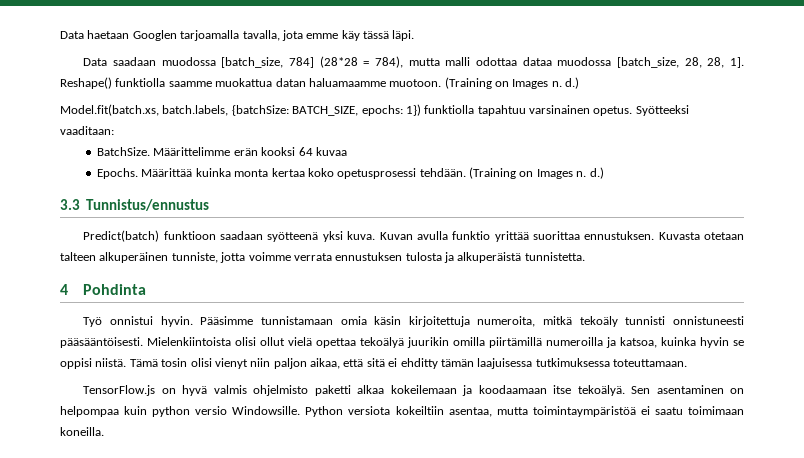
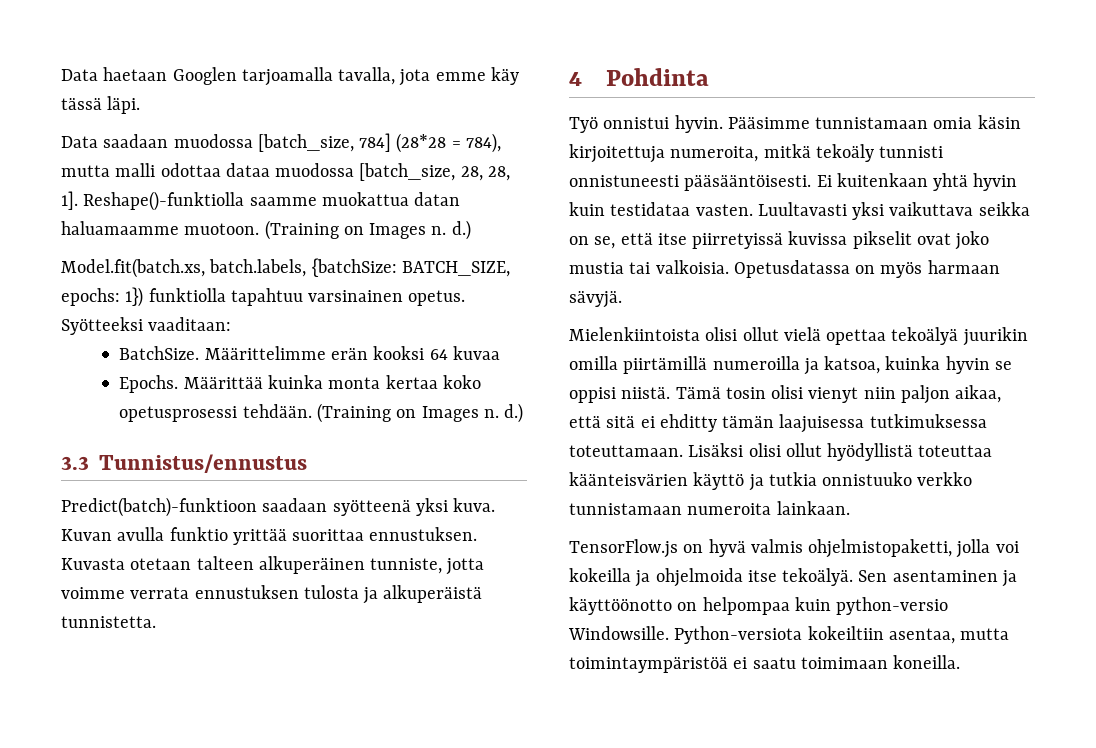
[60,77,166,89] Reshape() funktiolla -> [83,191,245,211] Reshape()-funktiolla
[83,230,216,242] Predict(batch) funktioon -> [61,497,257,517] Predict(batch)-funktioon
(143, 342) none -> [816,173,1018,191] [569,202,1030,220] [569,231,990,250] [569,260,1000,278] [569,290,622,308] Ei kuitenkaan yhtä hyvin kuin testidataa vasten. Luultavasti yksi vaikuttava seikka on se, että itse piirretyissä kuvissa pikselit ovat joko mustia tai valkoisia. Opetusdatassa on myös harmaan sävyjä. //
[83,385,547,396] // TensorFlow.js on hyvä valmis ohjelmisto paketti alkaa kokeilemaan ja koodaamaan -> [688,443,993,461] [569,472,973,491] [569,501,850,515] [569,539,1019,558] [569,568,743,587] Lisäksi olisi ollut hyödyllistä toteuttaa käänteisvärien käyttö ja tutkia onnistuuko verkko tunnistamaan numeroita lainkaan. // TensorFlow.js on hyvä valmis ohjelmistopaketti, jolla voi kokeilla ja ohjelmoida
(724, 389) none -> [1001,570,1017,587] [569,597,672,615] ja käyttöönotto
[152,406,391,417] python versio Windowsille. Python versiota -> [836,597,949,615] [568,626,803,644] python-versio Windowsille. Python-versiota

